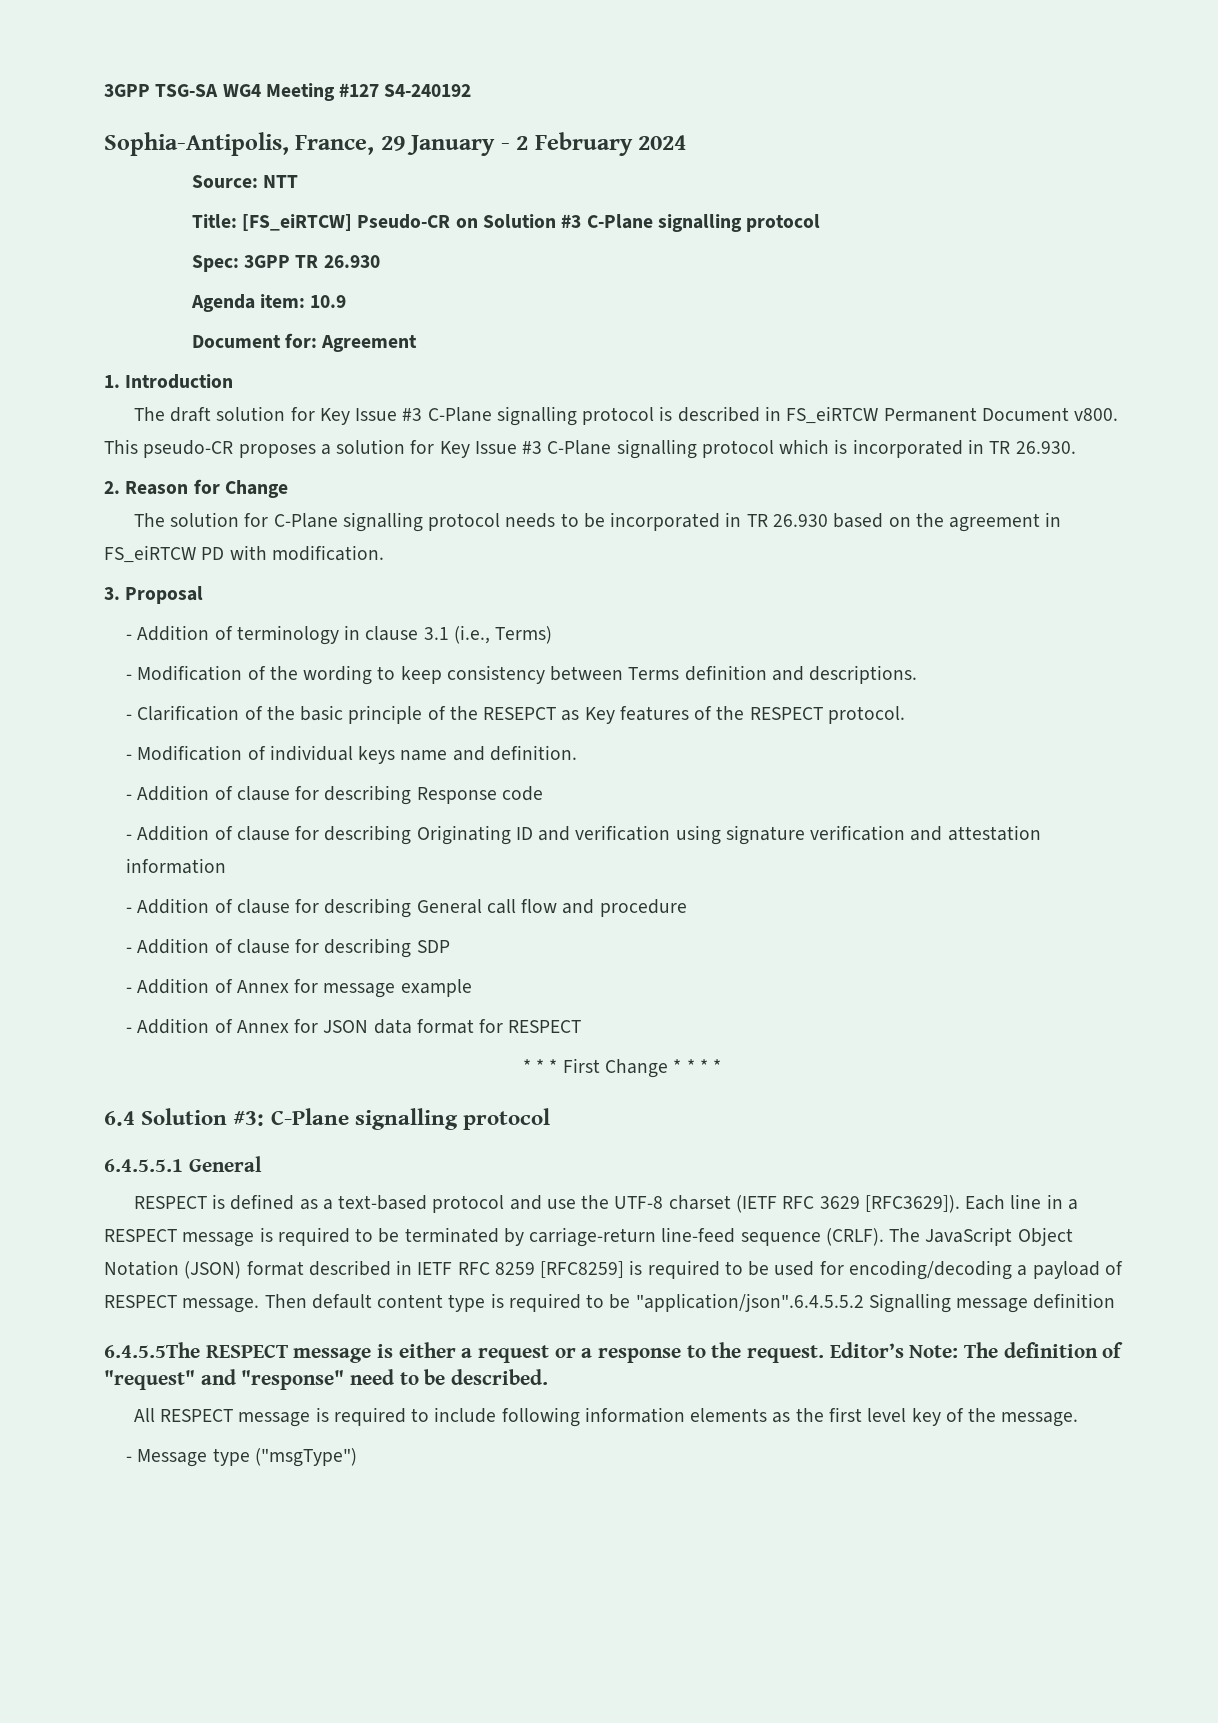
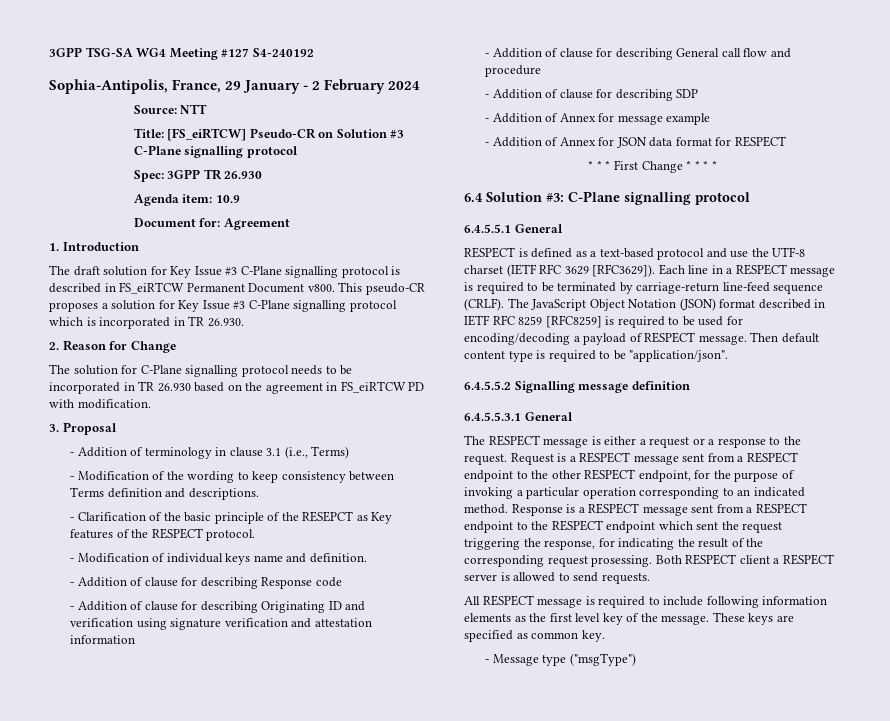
[635,1293,864,1312] "application/json".6.4.5.5.2 -> [629,350,729,362] [464,381,511,390] "application/json". // 6.4.5.5.2
[104,1342,200,1358] 6.4.5.5The -> [464,412,573,421] [464,435,485,445] 6.4.5.5.3.1 General // The
[829,1342,1124,1358] [104,1369,549,1390] Editor’s Note: The definition of "request" and "response" need to be described. -> [510,452,798,465] [464,469,795,482] [464,487,805,499] [464,503,807,516] [464,520,783,533] [464,538,764,550] [464,554,834,567] [464,572,650,584] Request is a RESPECT message sent from a RESPECT endpoint to the other RESPECT endpoint, for the purpose of invoking a particular operation corresponding to an indicated method. Response is a RESPECT message sent from a RESPECT endpoint to the RESPECT endpoint which sent the request triggering the response, for indicating the result of the corresponding request prosessing. Both RESPECT client a RESPECT server is allowed to send requests.
(1079, 1419) none -> [712,612,794,625] [464,630,605,642] These keys are specified as common key.

